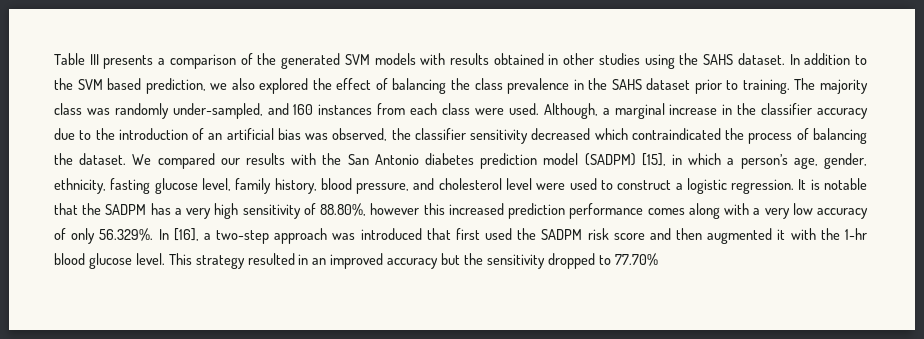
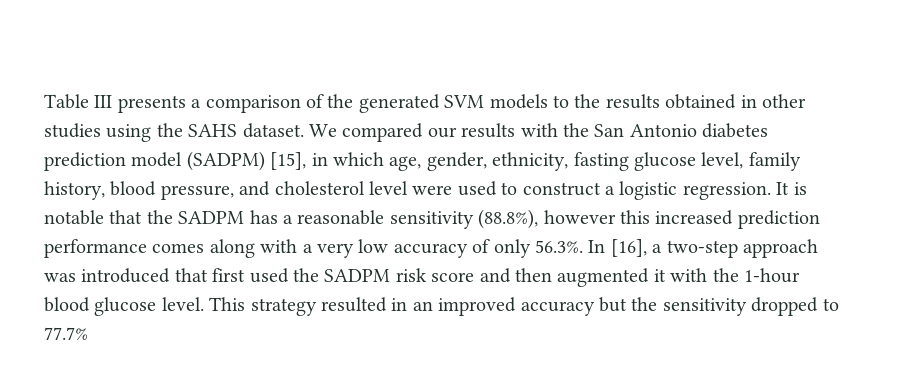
[420,53,446,65] with -> [552,94,601,108] to the
[789,53,868,65] [54,78,868,94] [54,103,869,119] [54,128,868,144] [54,153,127,165] In addition to the SVM based prediction, we also explored the effect of balancing the class prevalence in the SAHS dataset prior to training. The majority class was randomly under-sampled, and 160 instances from each class were used. Although, a marginal increase in the classifier accuracy due to the introduction of an artificial bias was observed, the classifier sensitivity decreased which contraindicated the process of balancing the dataset. -> (304, 130) none
[727,154,788,169] a person’s -> (384, 159) none
[186,203,367,219] very high sensitivity of 88.80%, -> [297,209,539,229] reasonable sensitivity (88.8%),
[99,228,154,241] 56.329%. -> [534,240,583,253] 56.3%.
[844,228,867,240] 1-hr -> [743,268,800,283] 1-hour
[614,253,658,266] 77.70% -> [44,327,88,340] 77.7%

